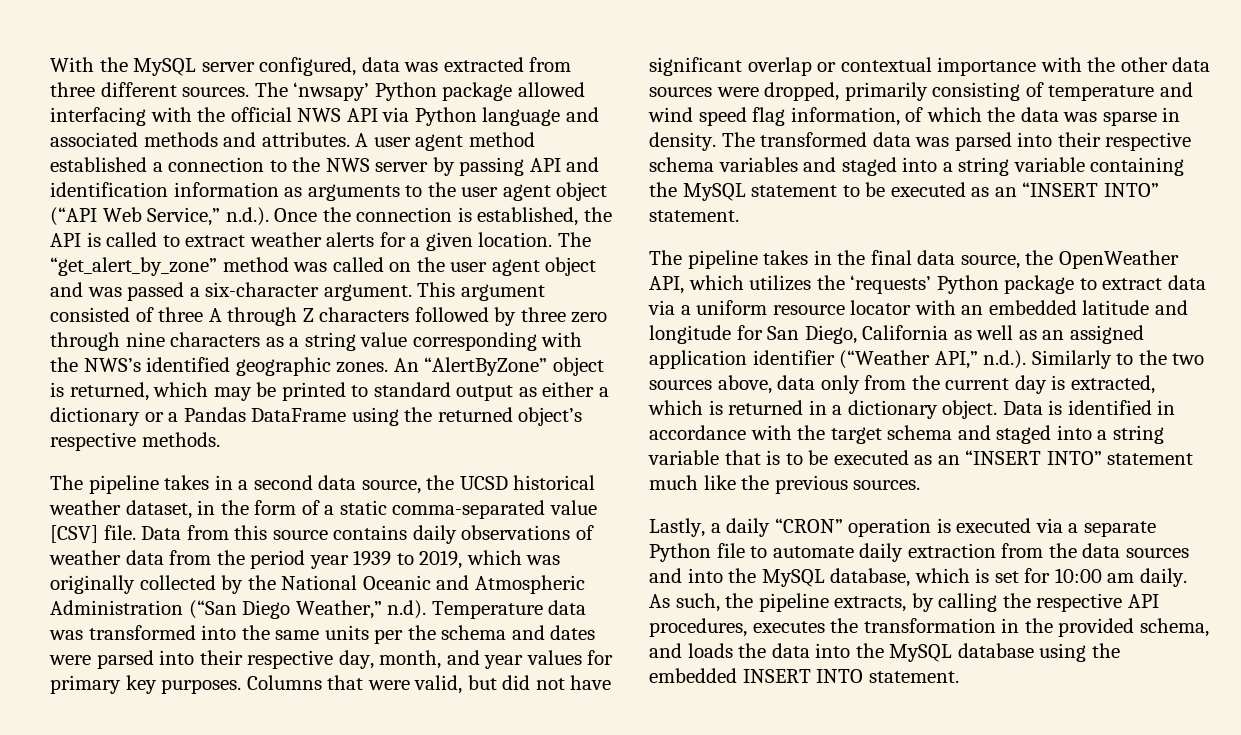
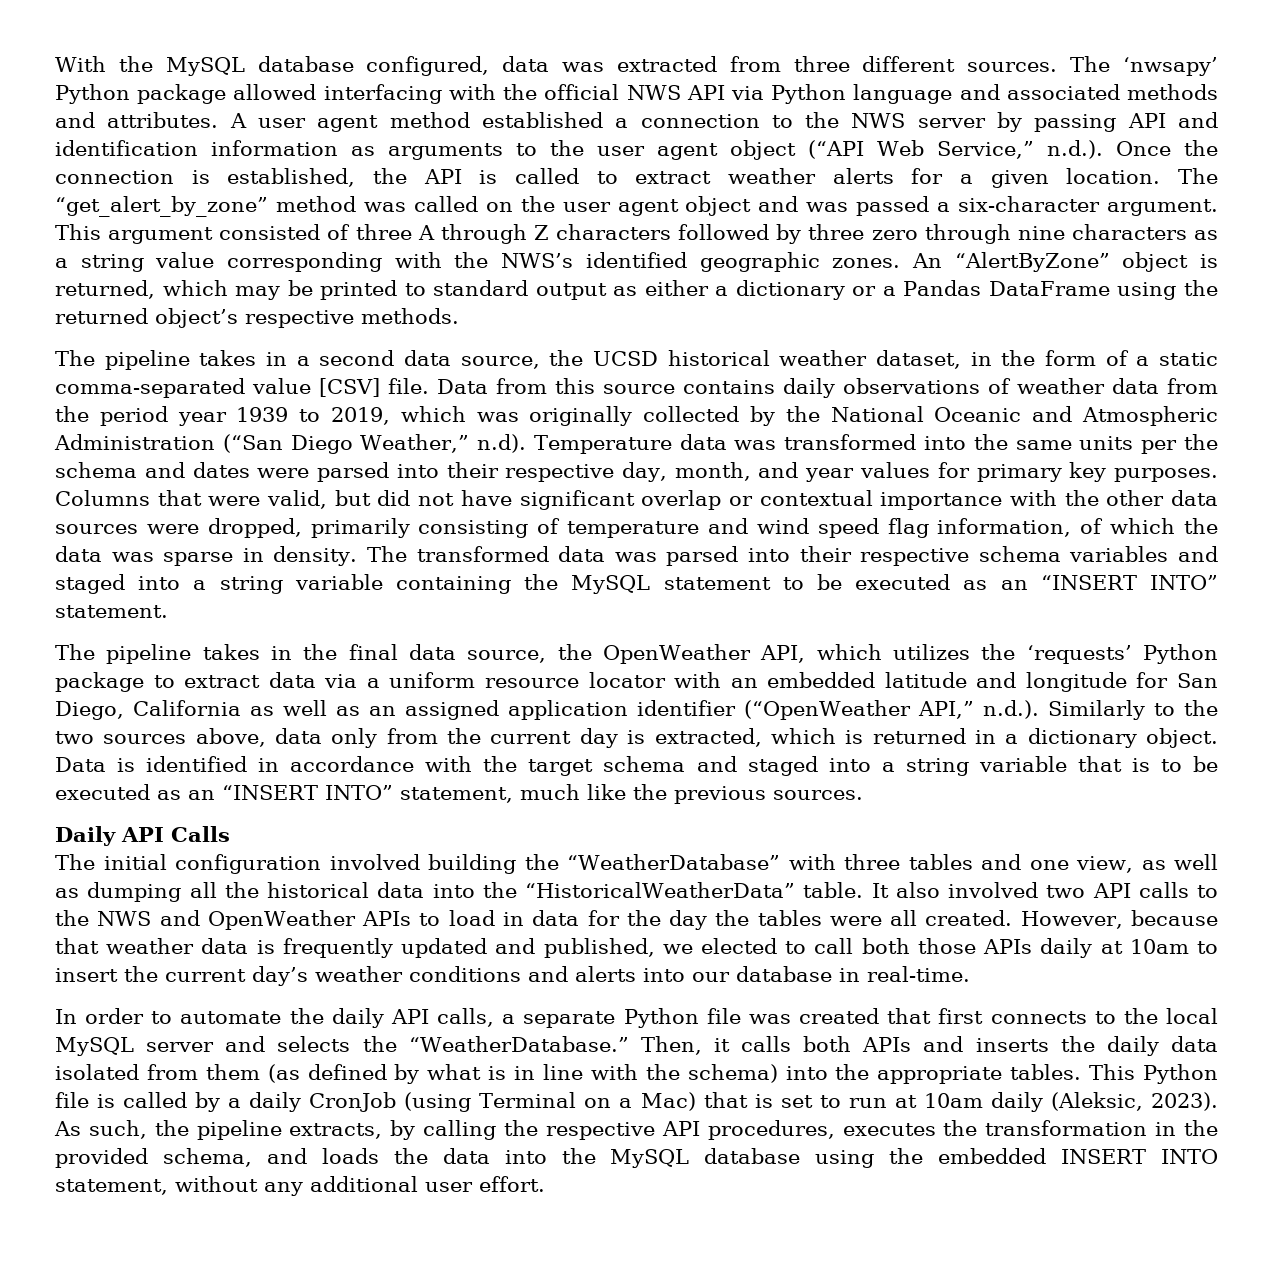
[201,62,255,72] server -> [257,56,354,72] database
[839,350,931,369] (“Weather -> [744,700,912,720] (“OpenWeather
[1107,453,1194,465] statement -> [400,787,513,803] statement,
[649,518,1156,537] [649,543,1189,562] [649,568,1187,587] Lastly, a daily “CRON” operation is executed via a separate Python file to automate daily extraction from the data sources and into the MySQL database, which is set for 10:00 am daily. -> [55,826,230,846] [55,854,1218,874] [55,882,1218,902] [55,910,1218,930] [55,938,1218,958] [55,966,970,986] [55,1008,1218,1028] [55,1036,1218,1056] [55,1064,1219,1084] [55,1092,1218,1112] Daily API Calls // The initial configuration involved building the “WeatherDatabase” with three tables and one view, as well as dumping all the historical data into the “HistoricalWeatherData” table. It also involved two API calls to the NWS and OpenWeather APIs to load in data for the day the tables were all created. However, because that weather data is frequently updated and published, we elected to call both those APIs daily at 10am to insert the current day’s weather conditions and alerts into our database in real-time. // In order to automate the daily API calls, a separate Python file was created that first connects to the local MySQL server and selects the “WeatherDatabase.” Then, it calls both APIs and inserts the daily data isolated from them (as defined by what is in line with the schema) into the appropriate tables. This Python file is called by a daily CronJob (using Terminal on a Mac) that is set to run at 10am daily (Aleksic, 2023).
[868,671,959,683] statement. -> [55,1176,545,1196] statement, without any additional user effort.

